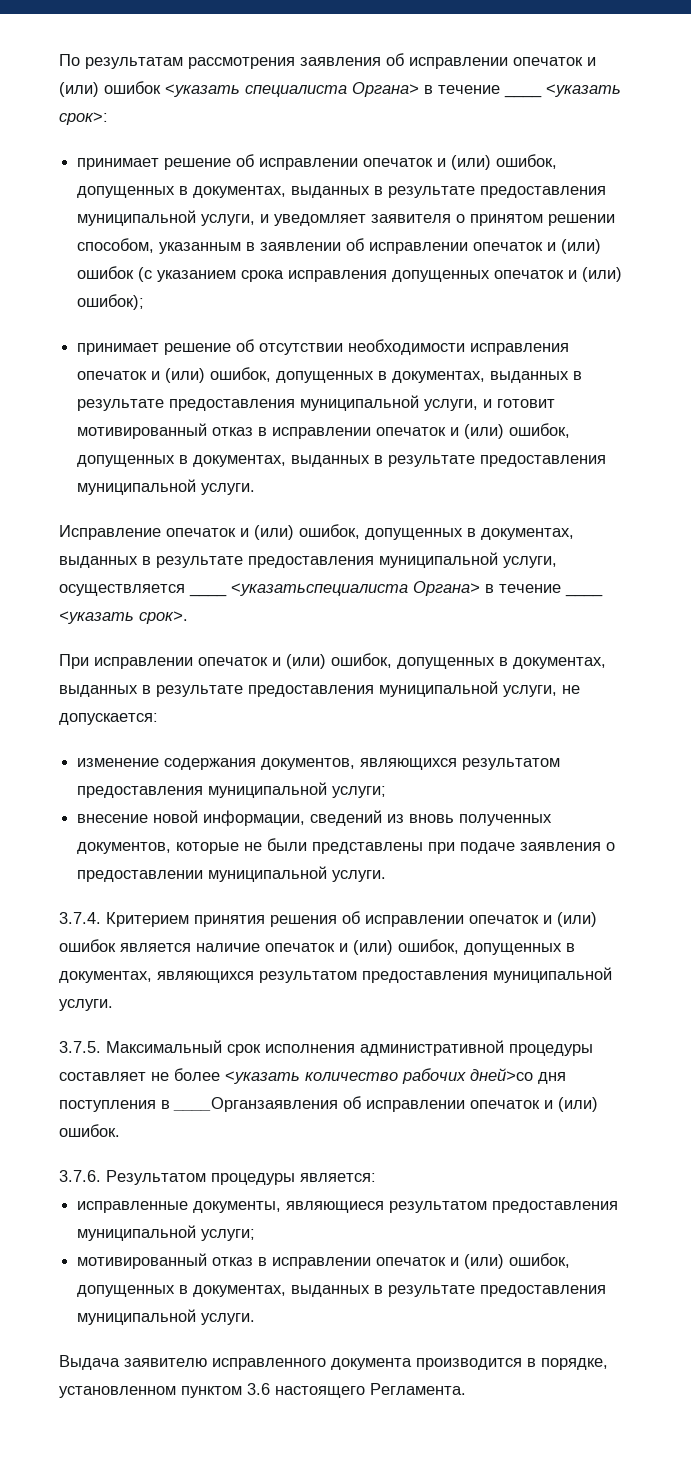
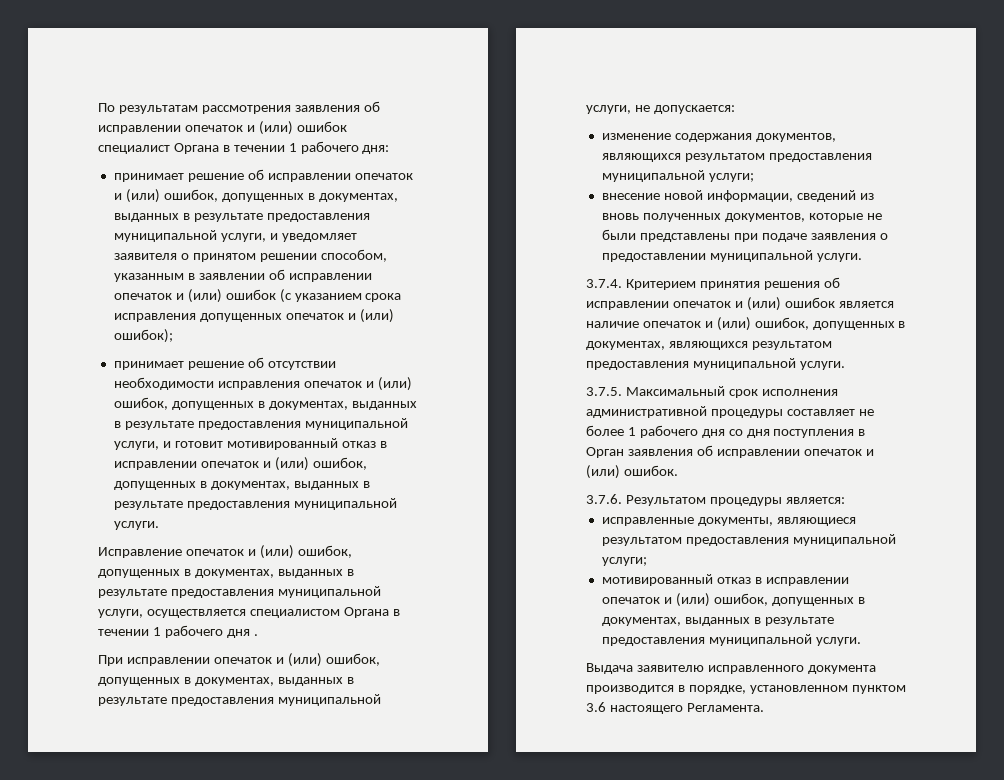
[165,82,500,97] [504,84,621,98] [59,112,108,125] <указать специалиста Органа> в течение ____ <указать срок>: -> [98,141,390,154] специалист Органа в течении 1 рабочего дня:
[189,581,561,597] [565,593,603,597] [59,611,188,624] ____ <указатьспециалиста Органа> в течение ____ <указать срок>. -> [249,607,400,618] [98,625,258,638] специалистом Органа в течении 1 рабочего дня .
[225,1068,533,1084] <указать количество рабочих дней>со -> [627,425,743,438] 1 рабочего дня со
[173,1097,338,1112] ____Органзаявления -> [586,447,693,458] Орган заявления

